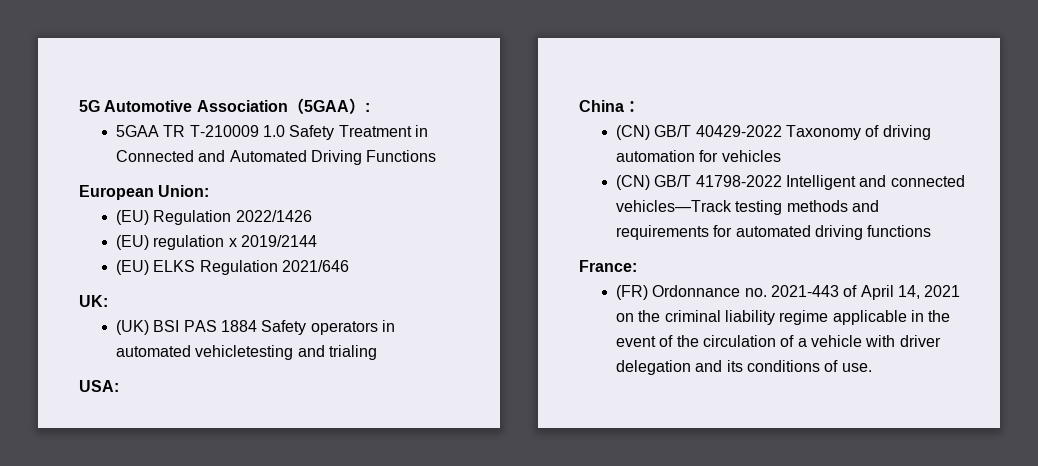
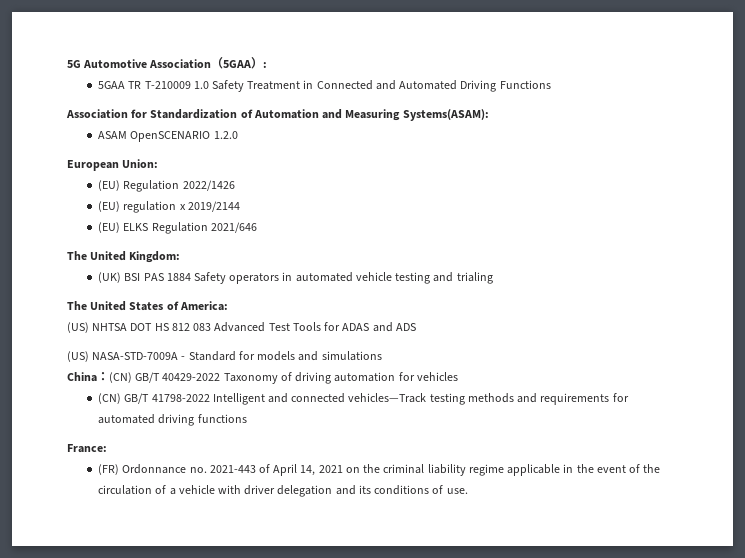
(437, 156) none -> [66,109,489,121] [98,131,238,142] // Association for Standardization of Automation and Measuring Systems(ASAM): // ASAM OpenSCENARIO 1.2.0
[79,295,108,307] UK: -> [67,251,181,263] The United Kingdom:
[195,345,294,360] vehicletesting -> [355,272,431,284] vehicle testing
[79,380,119,392] USA: -> [67,301,228,311] [67,322,416,333] [67,351,382,362] The United States of America: // (US) NHTSA DOT HS 812 083 Advanced Test Tools for ADAS and ADS // (US) NASA-STD-7009A - Standard for models and simulations
(640, 106) // -> (109, 376) none

